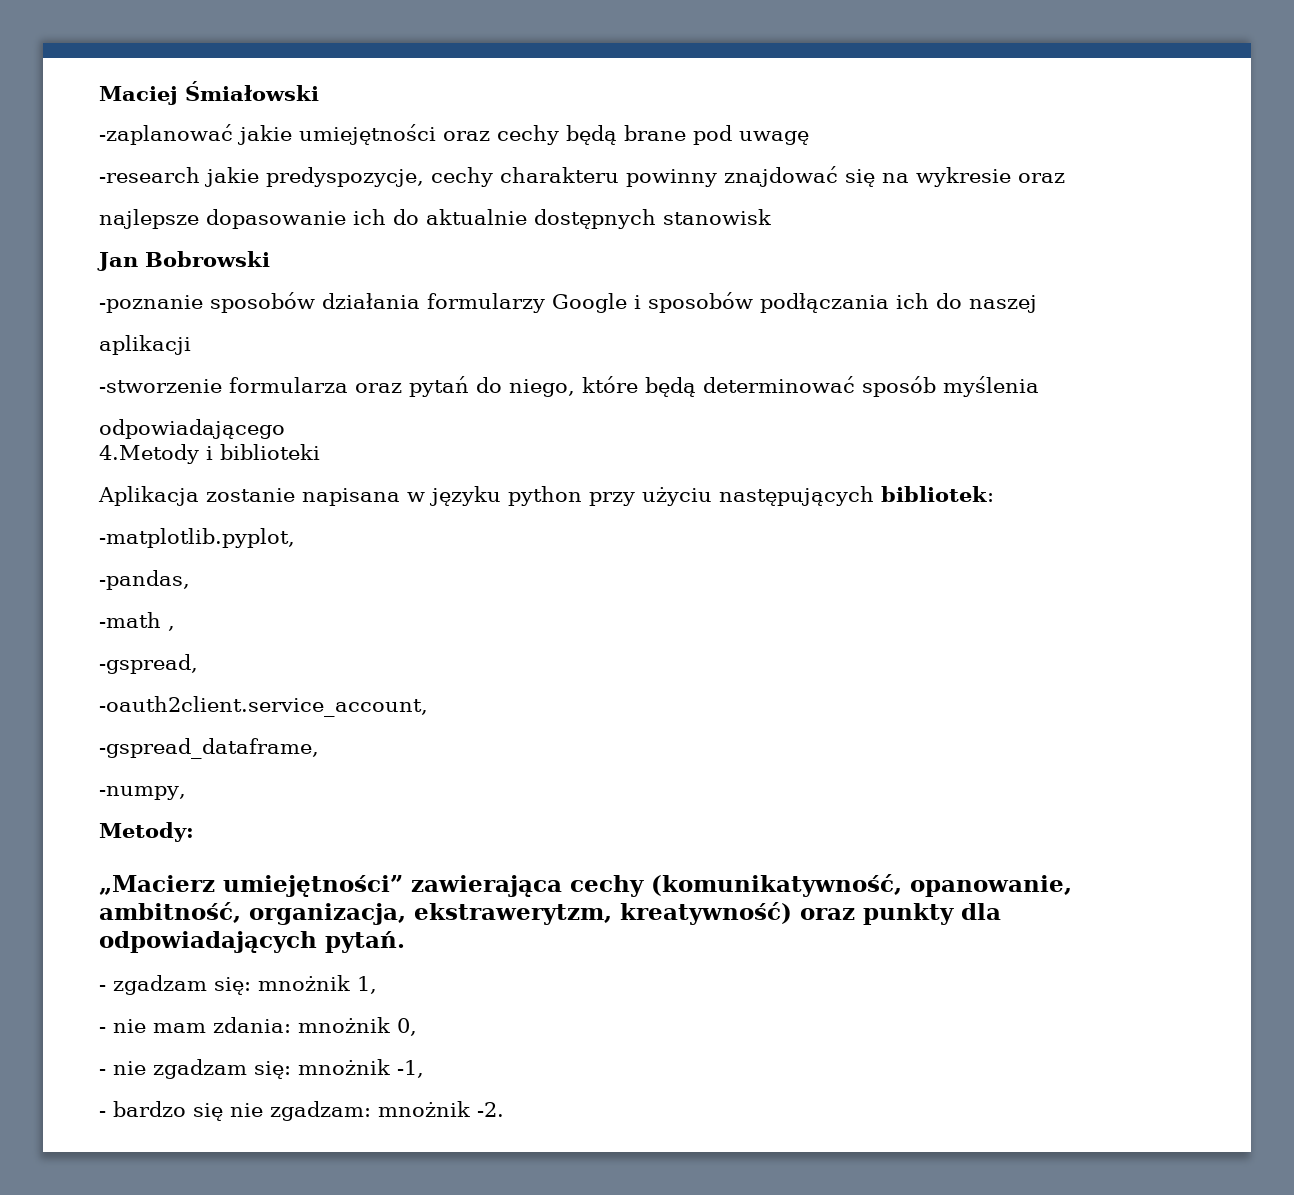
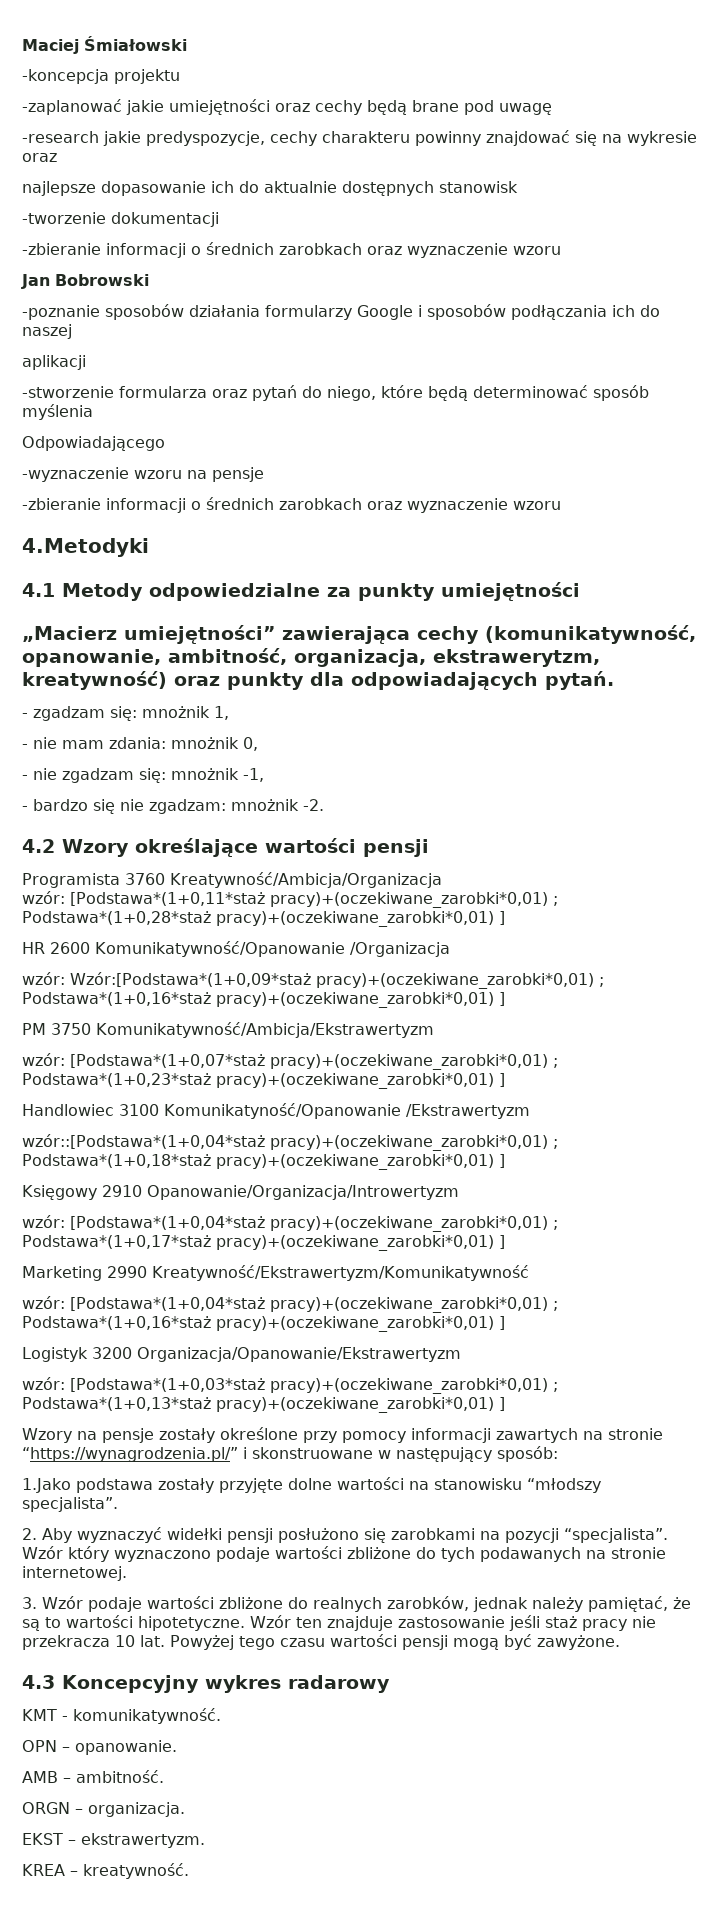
(319, 91) none -> [22,69,180,84] // -koncepcja projektu
(771, 217) none -> [22,212,219,227] [22,242,561,258] // -tworzenie dokumentacji // -zbieranie informacji o średnich zarobkach oraz wyznaczenie wzoru
[99,419,285,439] [99,444,320,464] [98,486,994,506] [99,528,295,548] [99,570,190,590] [99,612,175,631] [99,654,198,674] [99,696,428,717] [99,738,319,759] [99,786,186,800] [99,822,194,842] odpowiadającego // 4.Metody i biblioteki // Aplikacja zostanie napisana w języku python przy użyciu następujących bibliotek: // -matplotlib.pyplot, // -pandas, // -math , // -gspread, // -oauth2client.service_account, // -gspread_dataframe, // -numpy, // Metody: -> [22,436,165,451] [22,467,264,482] [22,497,561,513] [22,538,149,557] [22,582,580,601] Odpowiadającego // -wyznaczenie wzoru na pensje // -zbieranie informacji o średnich zarobkach oraz wyznaczenie wzoru // 4.Metodyki // 4.1 Metody odpowiedzialne za punkty umiejętności
(504, 1109) none -> [22,838,429,857] [22,872,442,888] [22,891,558,908] [22,911,505,927] [22,941,450,957] [22,972,604,989] [22,992,505,1008] [22,1022,434,1038] [22,1053,558,1070] [22,1073,505,1089] [22,1103,530,1119] [22,1134,558,1151] [22,1154,505,1170] [22,1185,459,1200] [22,1215,558,1232] [22,1235,505,1251] [22,1265,529,1281] [22,1296,558,1313] [22,1316,505,1332] [22,1347,461,1362] [22,1377,558,1394] [22,1397,505,1413] [22,1427,663,1443] [22,1446,558,1462] [22,1477,601,1493] [22,1497,118,1512] [22,1527,668,1543] [22,1546,666,1562] [22,1566,127,1581] [22,1596,691,1612] [22,1615,656,1631] [22,1634,620,1650] [22,1675,390,1693] [22,1708,221,1724] [22,1740,177,1755] [22,1770,164,1783] [22,1802,185,1817] [22,1833,205,1848] [22,1863,189,1879] // 4.2 Wzory określające wartości pensji // Programista 3760 Kreatywność/Ambicja/Organizacja // wzór: [Podstawa*(1+0,11*staż pracy)+(oczekiwane_zarobki*0,01) ; Podstawa*(1+0,28*staż pracy)+(oczekiwane_zarobki*0,01) ] // HR 2600 Komunikatywność/Opanowanie /Organizacja // wzór: Wzór:[Podstawa*(1+0,09*staż pracy)+(oczekiwane_zarobki*0,01) ; Podstawa*(1+0,16*staż pracy)+(oczekiwane_zarobki*0,01) ] // PM 3750 Komunikatywność/Ambicja/Ekstrawertyzm // wzór: [Podstawa*(1+0,07*staż pracy)+(oczekiwane_zarobki*0,01) ; Podstawa*(1+0,23*staż pracy)+(oczekiwane_zarobki*0,01) ] // Handlowiec 3100 Komunikatyność/Opanowanie /Ekstrawertyzm // wzór::[Podstawa*(1+0,04*staż pracy)+(oczekiwane_zarobki*0,01) ; Podstawa*(1+0,18*staż pracy)+(oczekiwane_zarobki*0,01) ] // Księgowy 2910 Opanowanie/Organizacja/Introwertyzm // wzór: [Podstawa*(1+0,04*staż pracy)+(oczekiwane_zarobki*0,01) ; Podstawa*(1+0,17*staż pracy)+(oczekiwane_zarobki*0,01) ] // Marketing 2990 Kreatywność/Ekstrawertyzm/Komunikatywność // wzór: [Podstawa*(1+0,04*staż pracy)+(oczekiwane_zarobki*0,01) ; Podstawa*(1+0,16*staż pracy)+(oczekiwane_zarobki*0,01) ] // Logistyk 3200 Organizacja/Opanowanie/Ekstrawertyzm // wzór: [Podstawa*(1+0,03*staż pracy)+(oczekiwane_zarobki*0,01) ; Podstawa*(1+0,13*staż pracy)+(oczekiwane_zarobki*0,01) ] // Wzory na pensje zostały określone przy pomocy informacji zawartych na stronie “https://wynagrodzenia.pl/” i skonstruowane w następujący sposób: // 1.Jako podstawa zostały przyjęte dolne wartości na stanowisku “młodszy specjalista”. // 2. Aby wyznaczyć widełki pensji posłużono się zarobkami na pozycji “specjalista”. Wzór który wyznaczono podaje wartości zbliżone do tych podawanych na stronie internetowej. // 3. Wzór podaje wartości zbliżone do realnych zarobków, jednak należy pamiętać, że są to wartości hipotetyczne. Wzór ten znajduje zastosowanie jeśli staż pracy nie przekracza 10 lat. Powyżej tego czasu wartości pensji mogą być zawyżone. // 4.3 Koncepcyjny wykres radarowy // KMT - komunikatywność. // OPN – opanowanie. // AMB – ambitność. // ORGN – organizacja. // EKST – ekstrawertyzm. // KREA – kreatywność.

